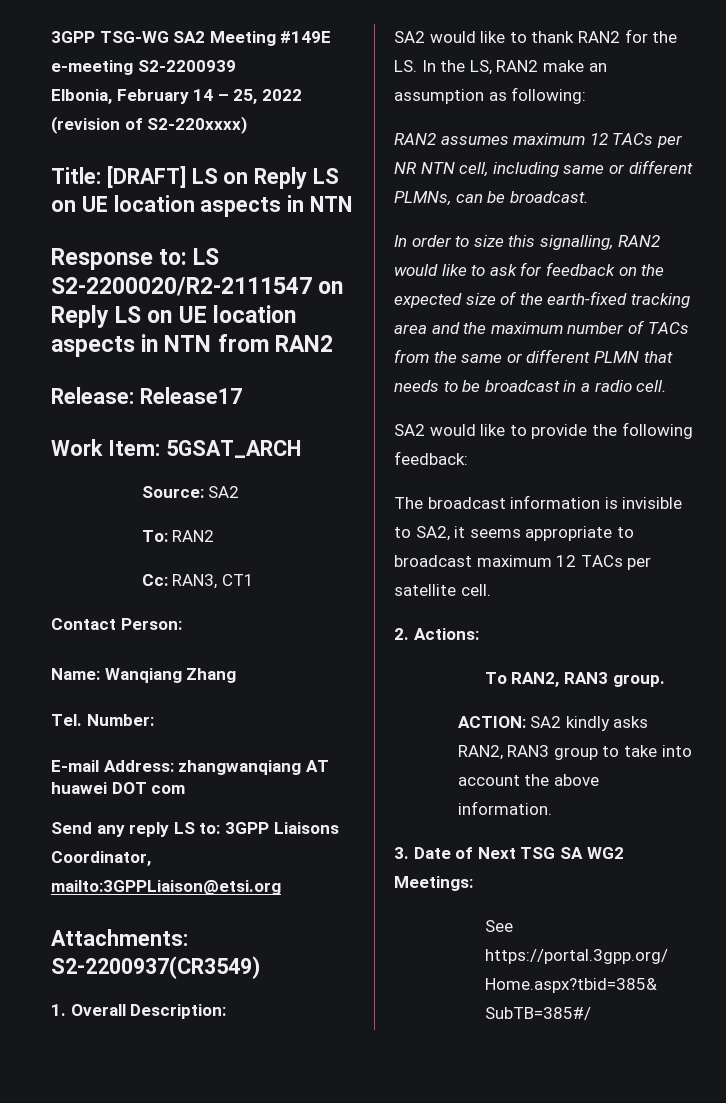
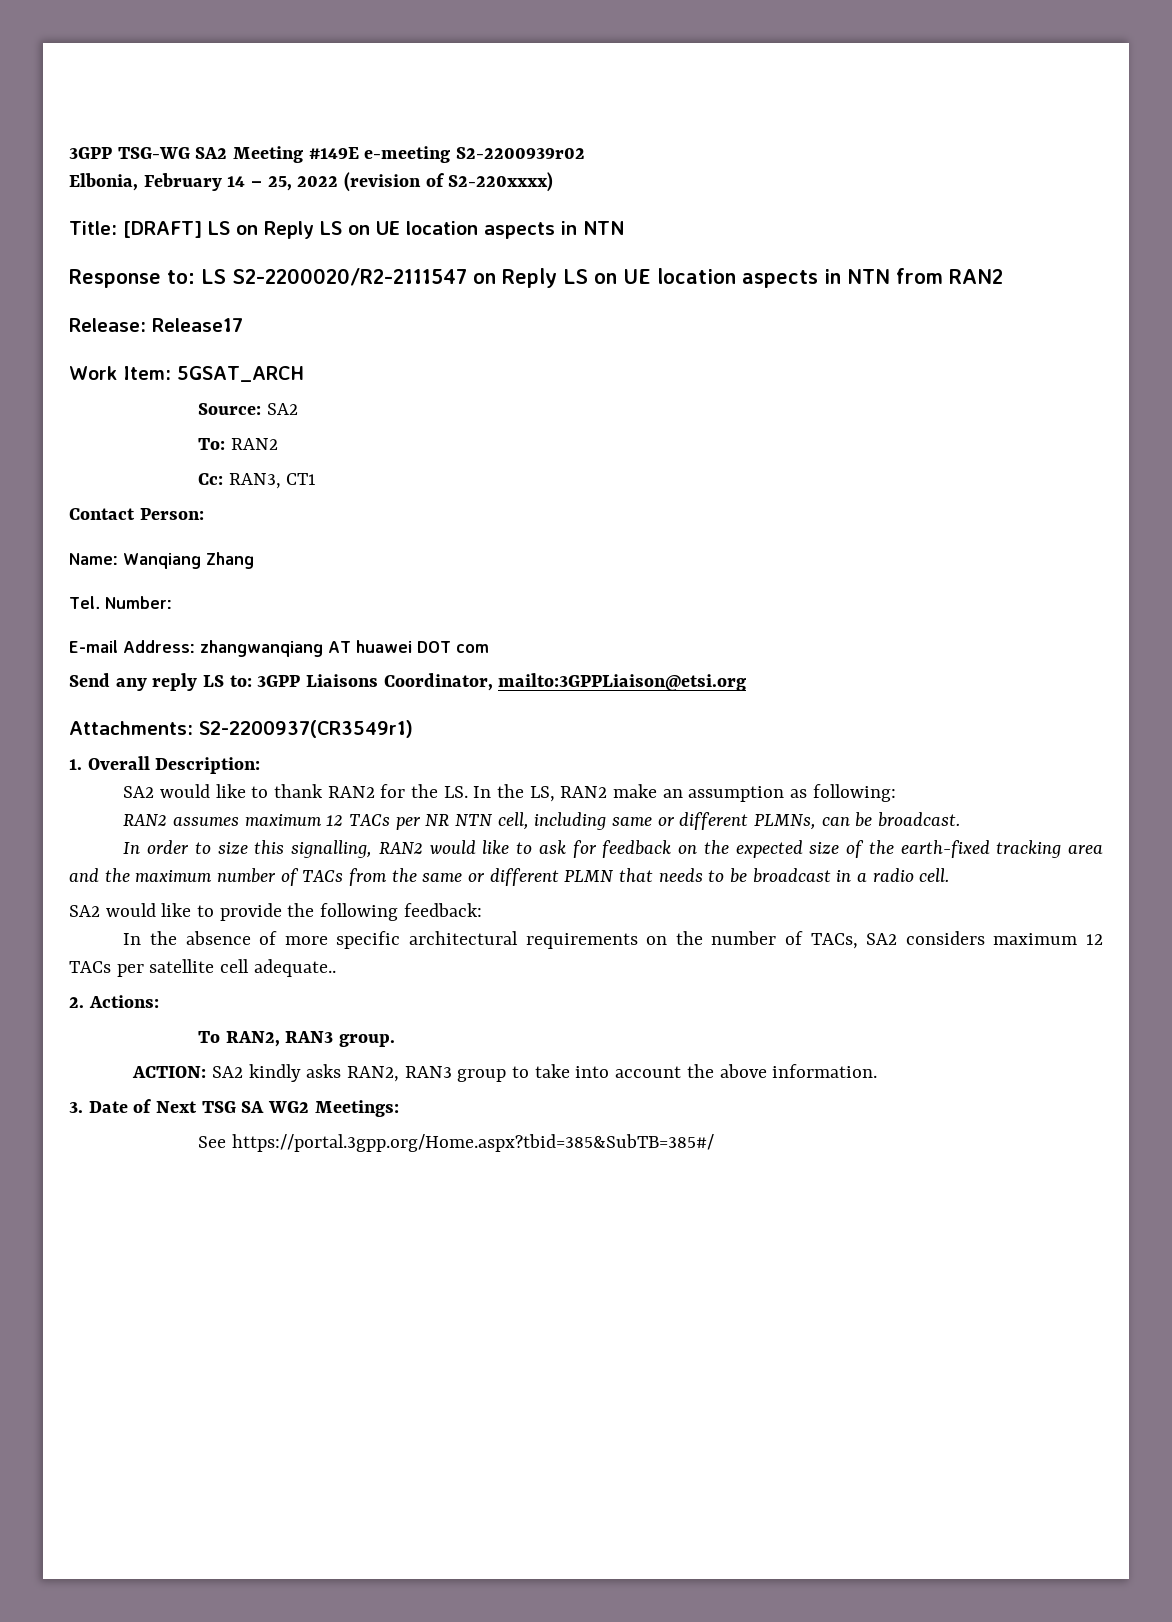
[137,60,236,72] S2-2200939 -> [456,147,586,159] S2-2200939r02
[51,956,260,979] S2-2200937(CR3549) -> [199,720,413,738] S2-2200937(CR3549r1)
[394,495,683,509] [394,526,634,541] [394,555,472,567] The broadcast information is invisible to SA2, it seems appropriate to broadcast -> [123,931,985,949] In the absence of more specific architectural requirements on the number of TACs, SA2 considers
[460,584,491,596] cell. -> [220,959,336,977] cell adequate..

